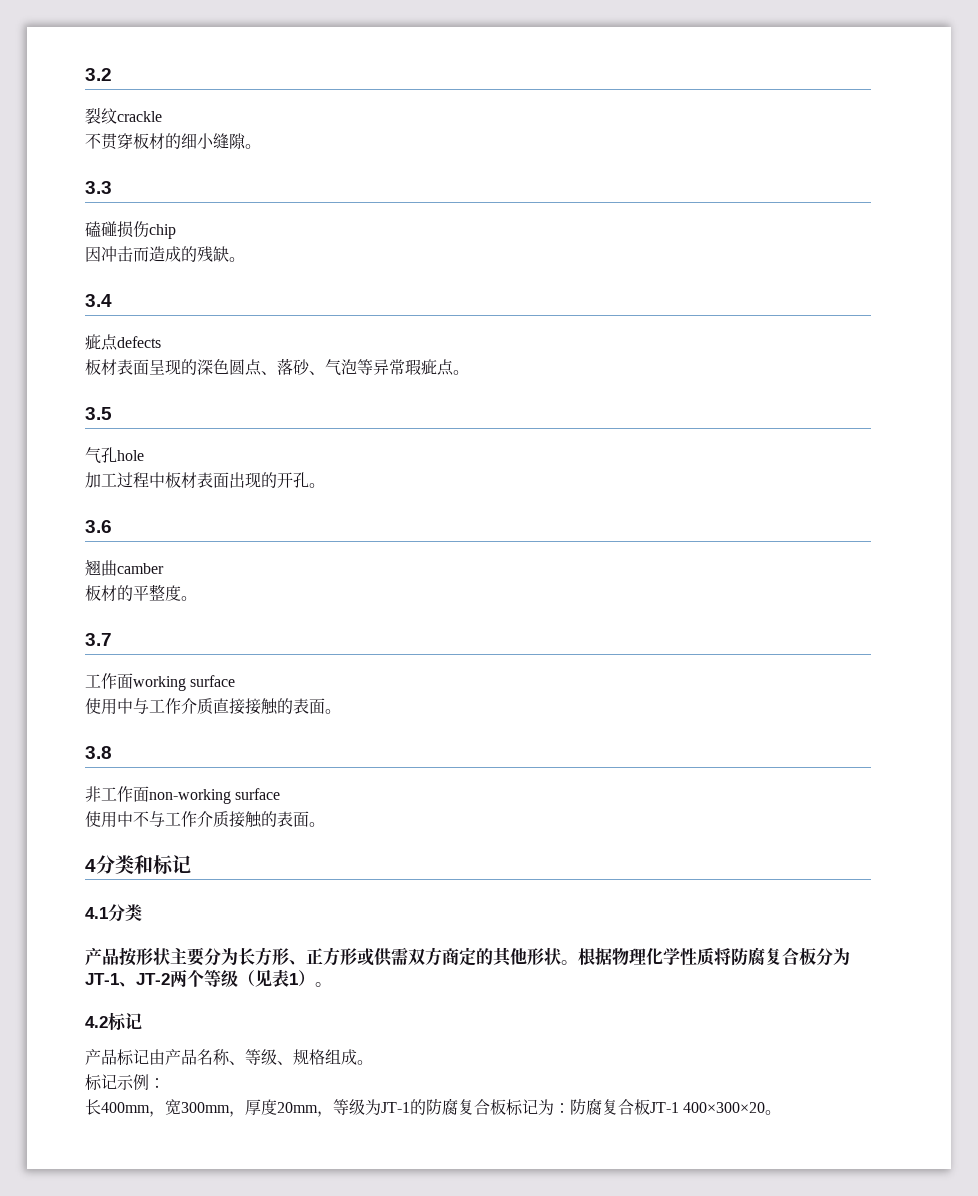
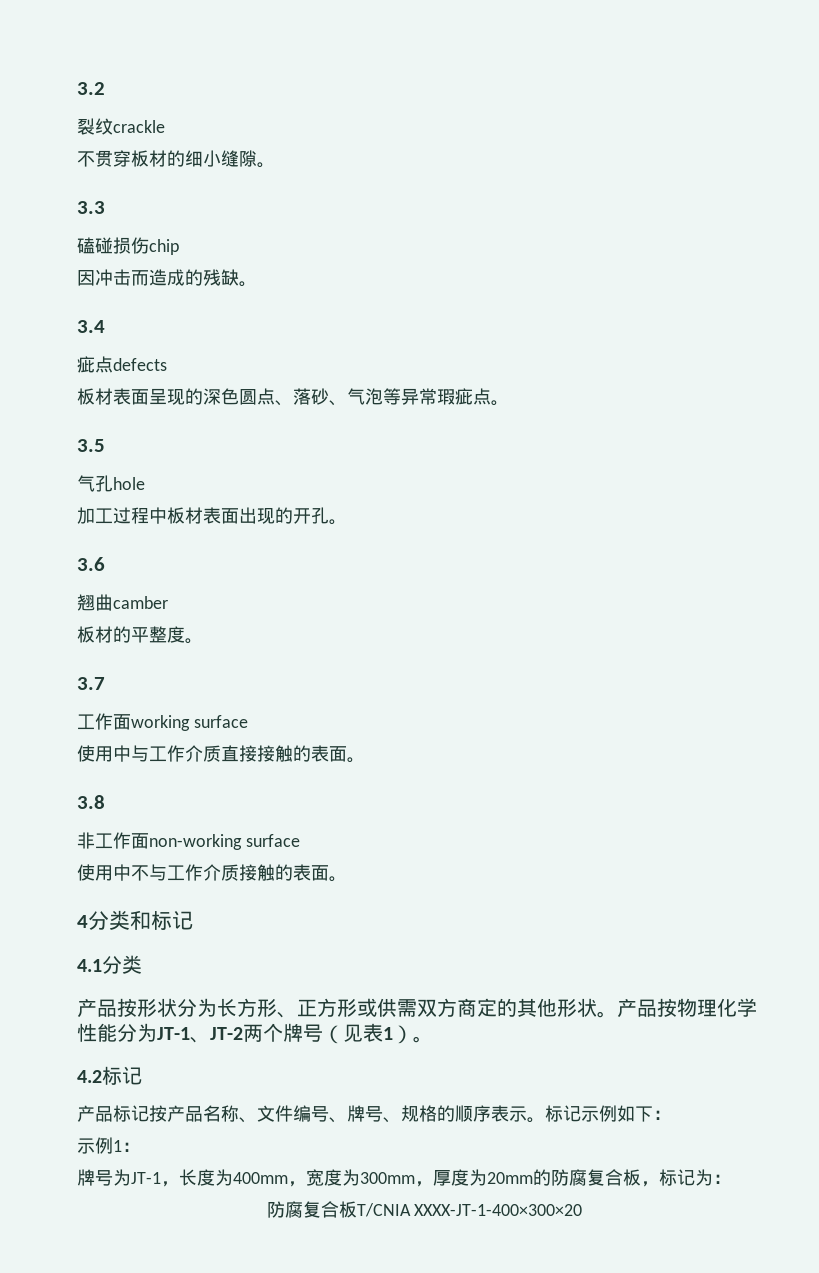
[170,947,205,966] 主要 -> (177, 1007) none
[578,947,612,966] 根据 -> [617,998,677,1017] 产品按
[697,947,816,966] 质将防腐复合板 -> [97,1023,117,1042] 能
[204,969,238,988] 等级 -> [283,1023,323,1042] 牌号
[149,1049,165,1065] 由 -> [149,1105,167,1122] 按
[245,1049,373,1065] 等级、规格组成。 // -> [257,1105,545,1123] 文件编号、牌号、规格的顺序表示。
[149,1078,165,1088] [85,1099,101,1115] ： // 长 -> [617,1105,671,1122] [77,1137,140,1154] [77,1169,233,1187] 如下： // 示例1： // 牌号为JT-1，长度为
(181, 1107) none -> [324,1169,360,1186] 度为
[277,1099,410,1117] 20mm，等级为JT-1 -> [469,1169,533,1186] 为20mm
(506, 1107) none -> [641,1181,659,1187] ，
[570,1098,782,1115] 防腐复合板JT-1 400×300×20。 -> [266,1201,583,1218] // 防腐复合板T/CNIA XXXX-JT-1-400×300×20

